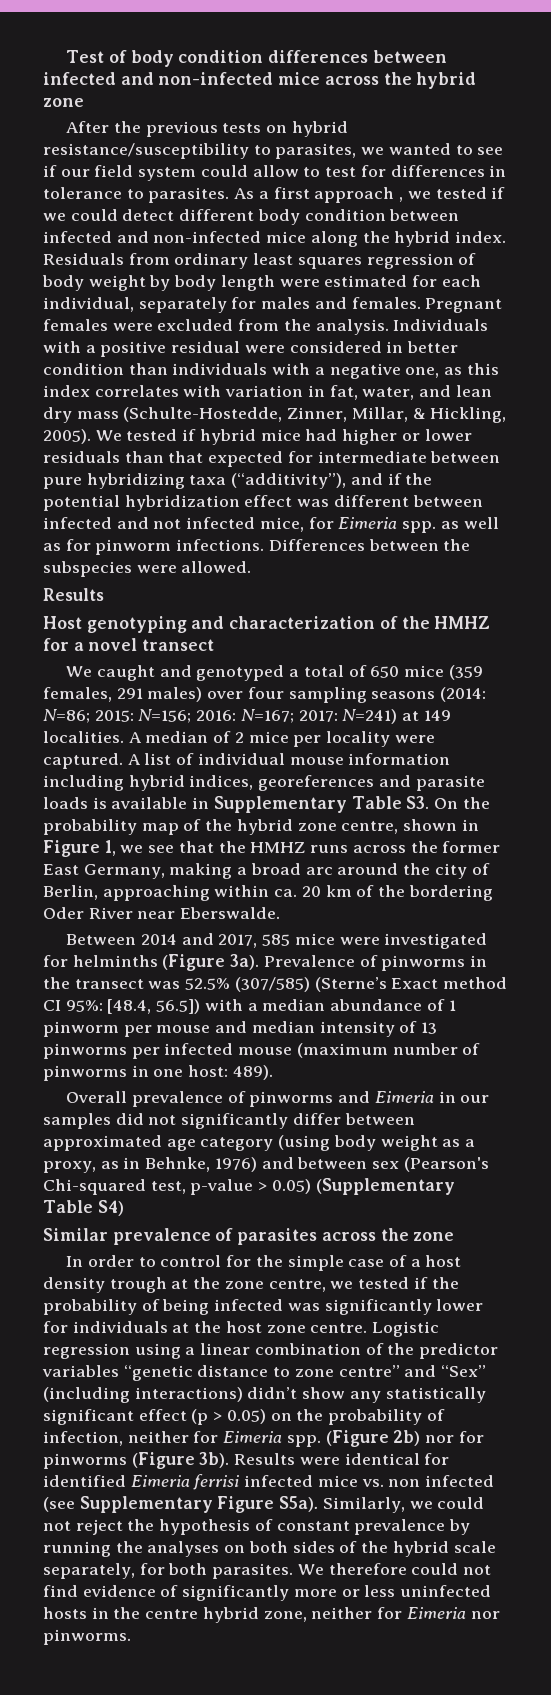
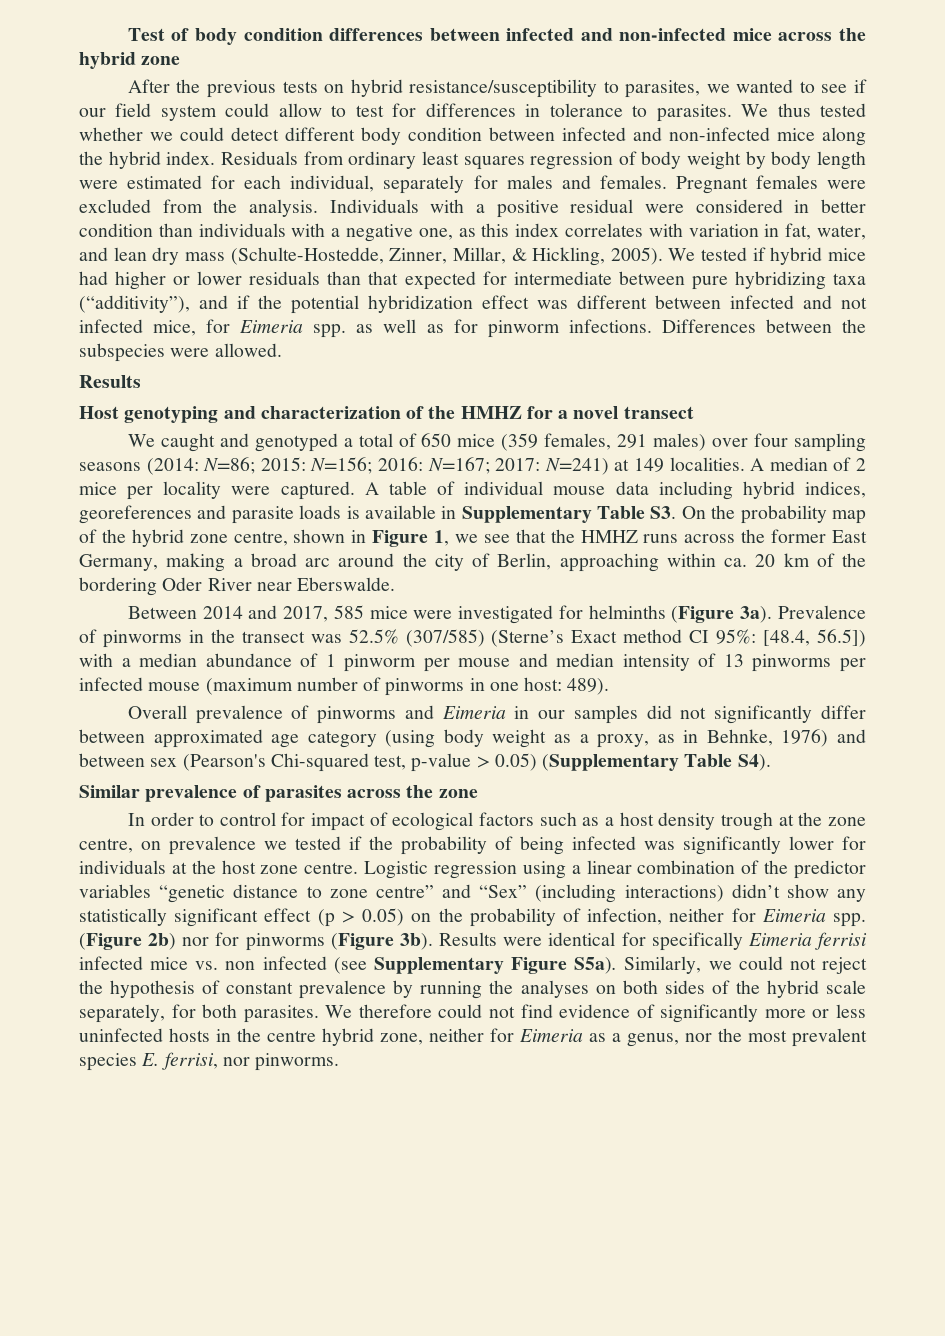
[234,187,506,203] As a first approach , we tested if -> [741,103,866,117] [79,127,143,141] We thus tested whether
[144,753,172,765] list -> [388,481,427,495] table
[348,753,451,765] information -> [615,481,649,495] data
[97,1200,124,1216] S4) -> [737,754,771,771] S4).
[255,1255,408,1271] the simple case of -> [311,812,600,831] impact of ecological factors such as
(326, 1285) none -> [141,836,256,855] on prevalence
[43,1475,126,1487] identified -> [651,932,743,951] specifically
(466, 1613) none -> [589,1028,867,1047] [79,1052,218,1071] as a genus, nor the most prevalent species E. ferrisi,

